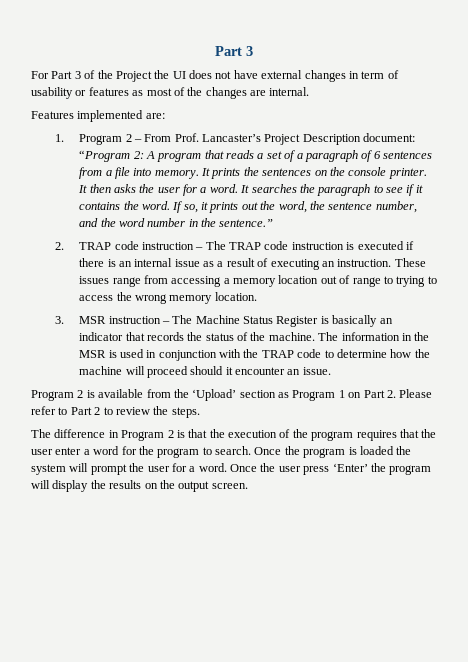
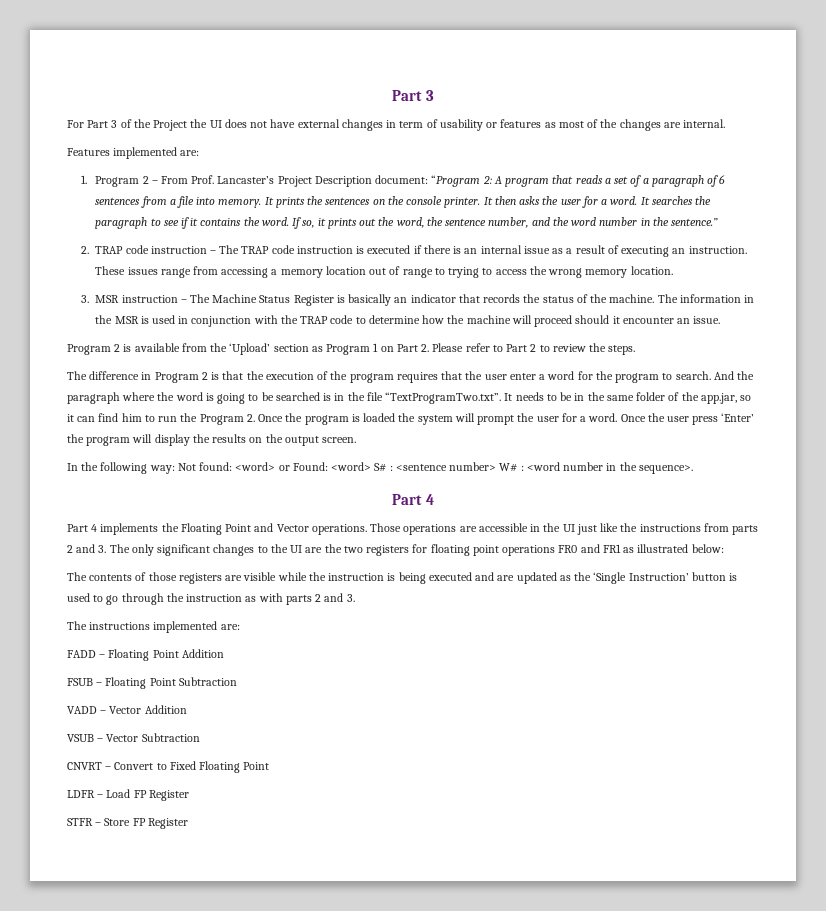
(251, 450) none -> [713,371,755,380] [67,392,752,404] [67,413,255,425] And the paragraph where the word is going to be searched is in the file “TextProgramTwo.txt”. It needs to be in the same folder of the app.jar, so it can find him to run the Program 2.
(248, 486) none -> [67,462,693,474] [392,494,434,505] [67,523,759,535] [67,544,724,556] [67,572,738,584] [67,593,355,605] [67,621,240,633] [67,649,224,661] [67,677,237,689] [67,705,187,714] [67,733,200,742] [67,761,270,773] [67,789,189,801] [67,818,188,829] // In the following way: Not found: <word> or Found: <word> S# : <sentence number> W# : <word number in the sequence>. // Part 4 // Part 4 implements the Floating Point and Vector operations. Those operations are accessible in the UI just like the instructions from parts 2 and 3. The only significant changes to the UI are the two registers for floating point operations FR0 and FR1 as illustrated below: // The contents of those registers are visible while the instruction is being executed and are updated as the ‘Single Instruction’ button is used to go through the instruction as with parts 2 and 3. // The instructions implemented are: // FADD – Floating Point Addition // FSUB – Floating Point Subtraction // VADD – Vector Addition // VSUB – Vector Subtraction // CNVRT – Convert to Fixed Floating Point // LDFR – Load FP Register // STFR – Store FP Register

